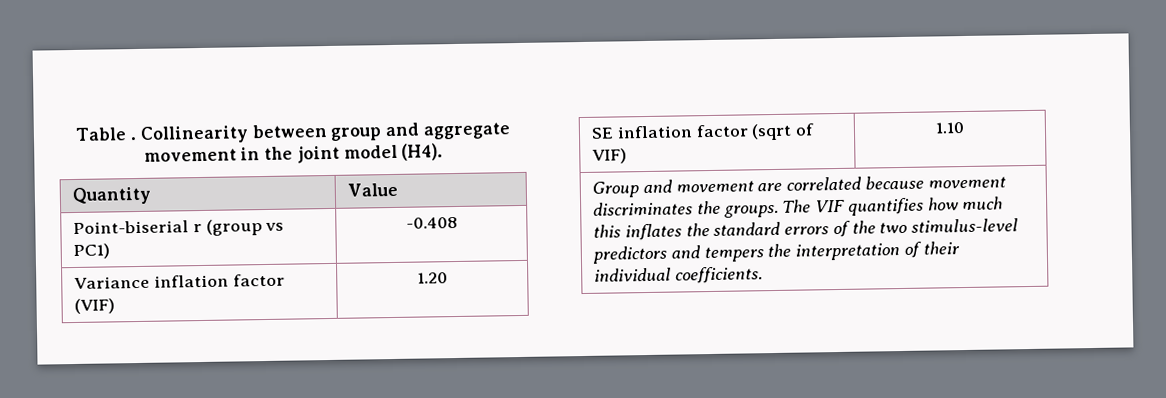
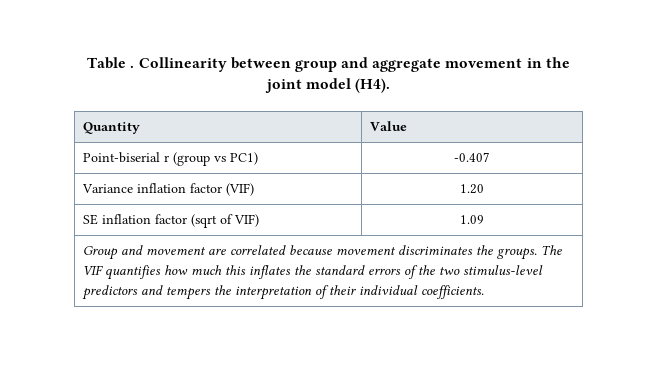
[405,216,458,229] -0.408 -> [454,152,490,162] -0.407
[935,122,965,134] 1.10 -> [460,215,484,224] 1.09

